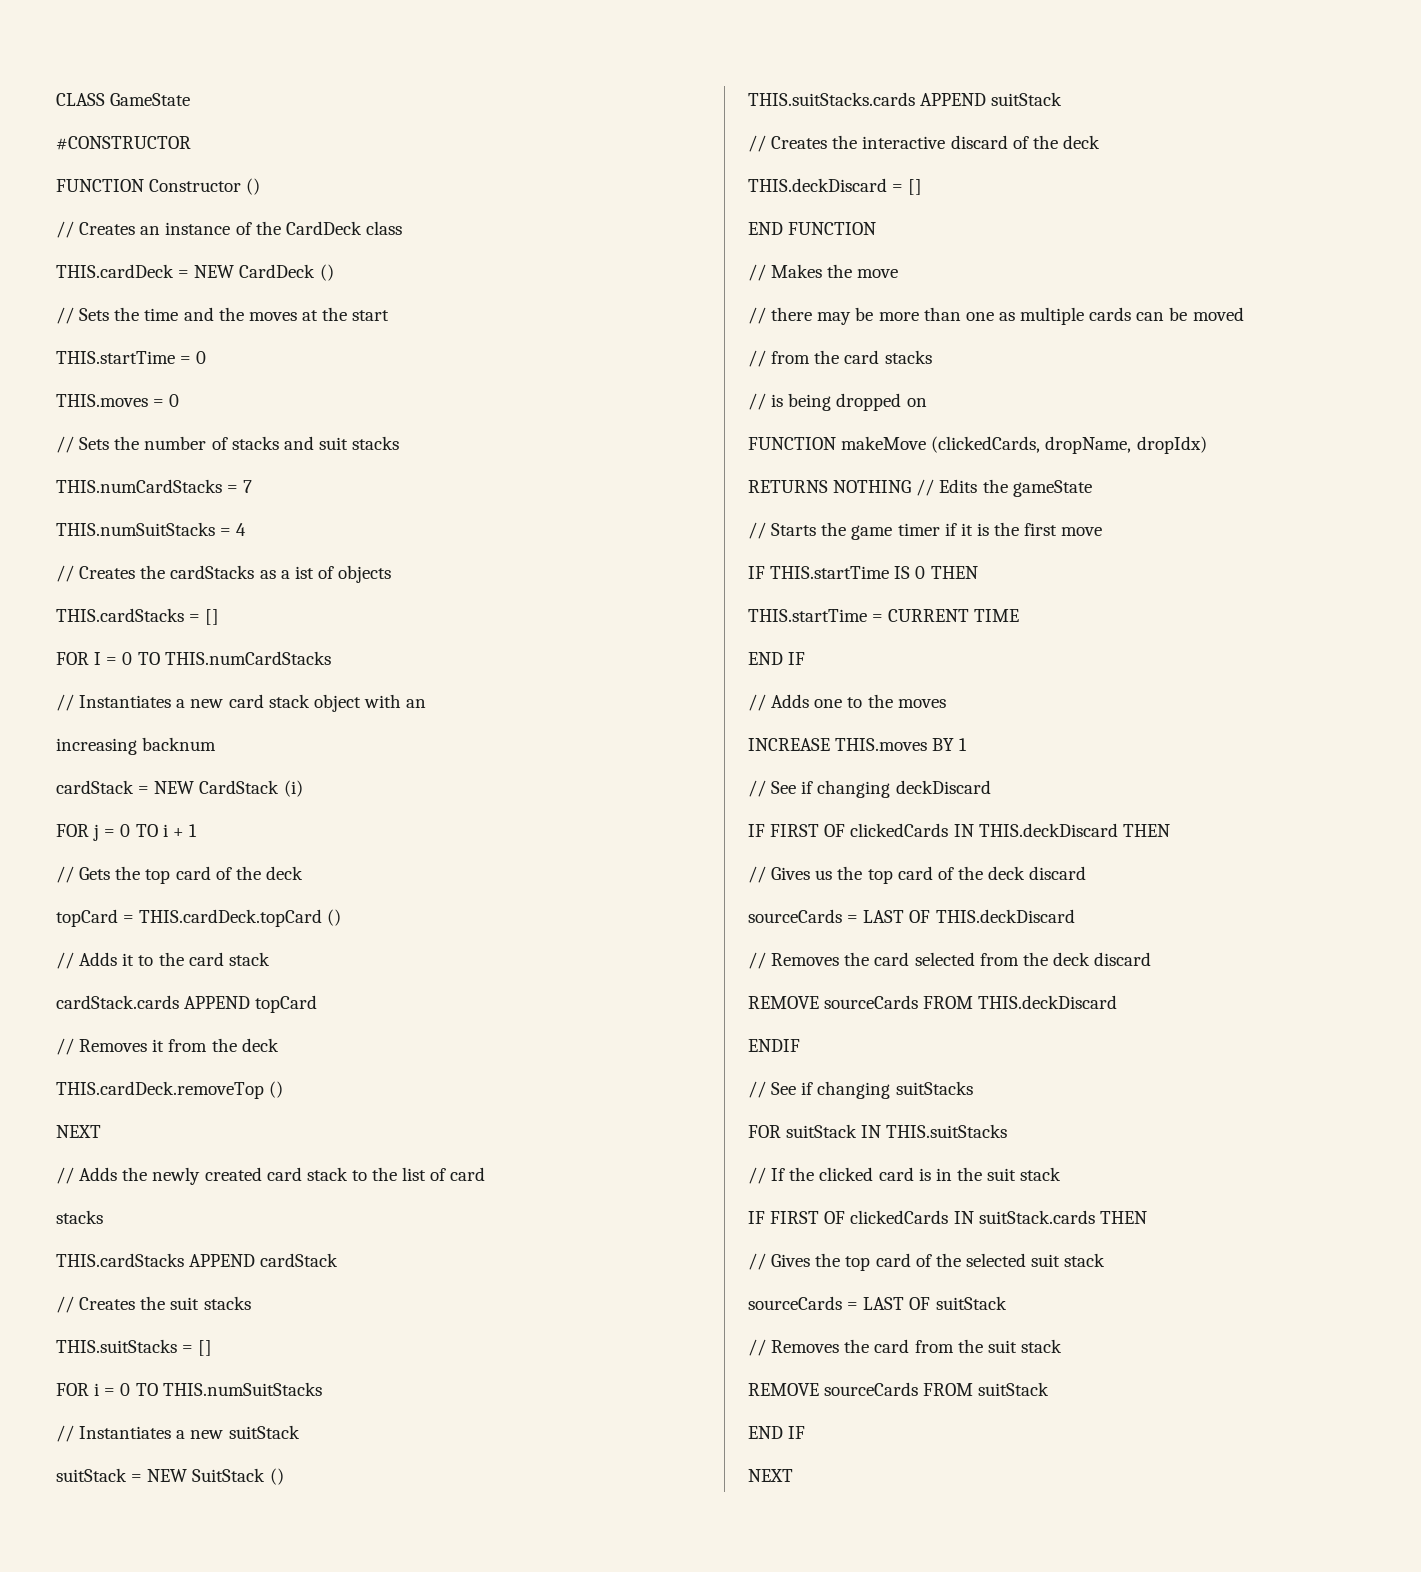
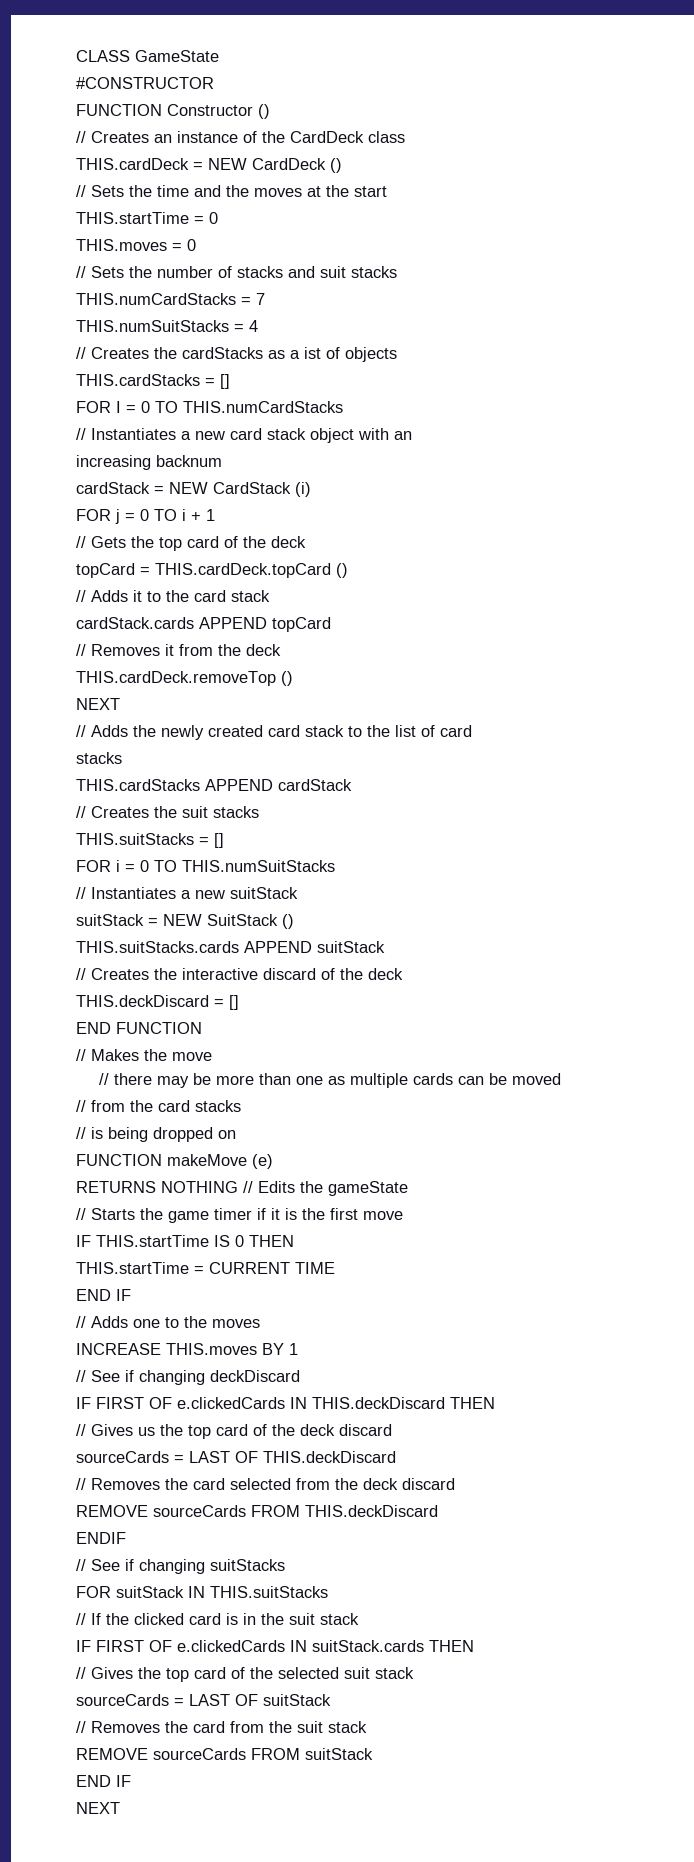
[931,436,1207,454] (clickedCards, dropName, dropIdx) -> [252,1154,273,1169] (e)
[850,823,949,837] clickedCards -> [177,1397,285,1409] e.clickedCards
[850,1210,949,1224] clickedCards -> [177,1640,285,1652] e.clickedCards

